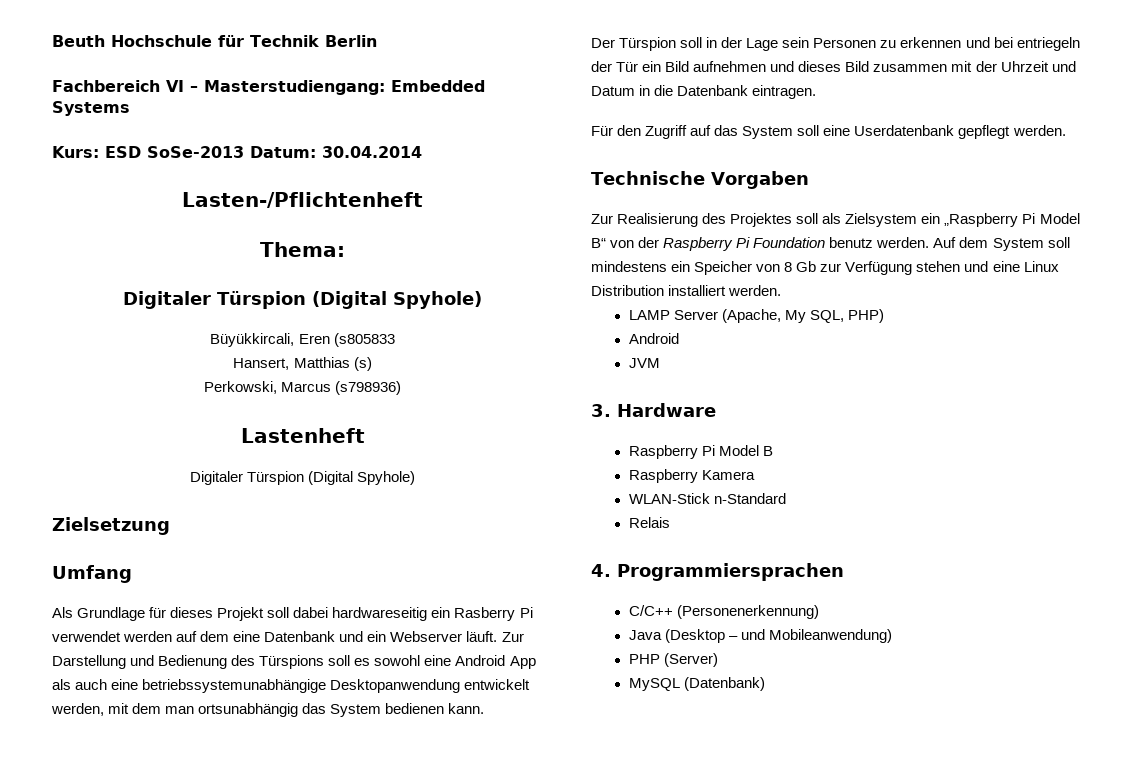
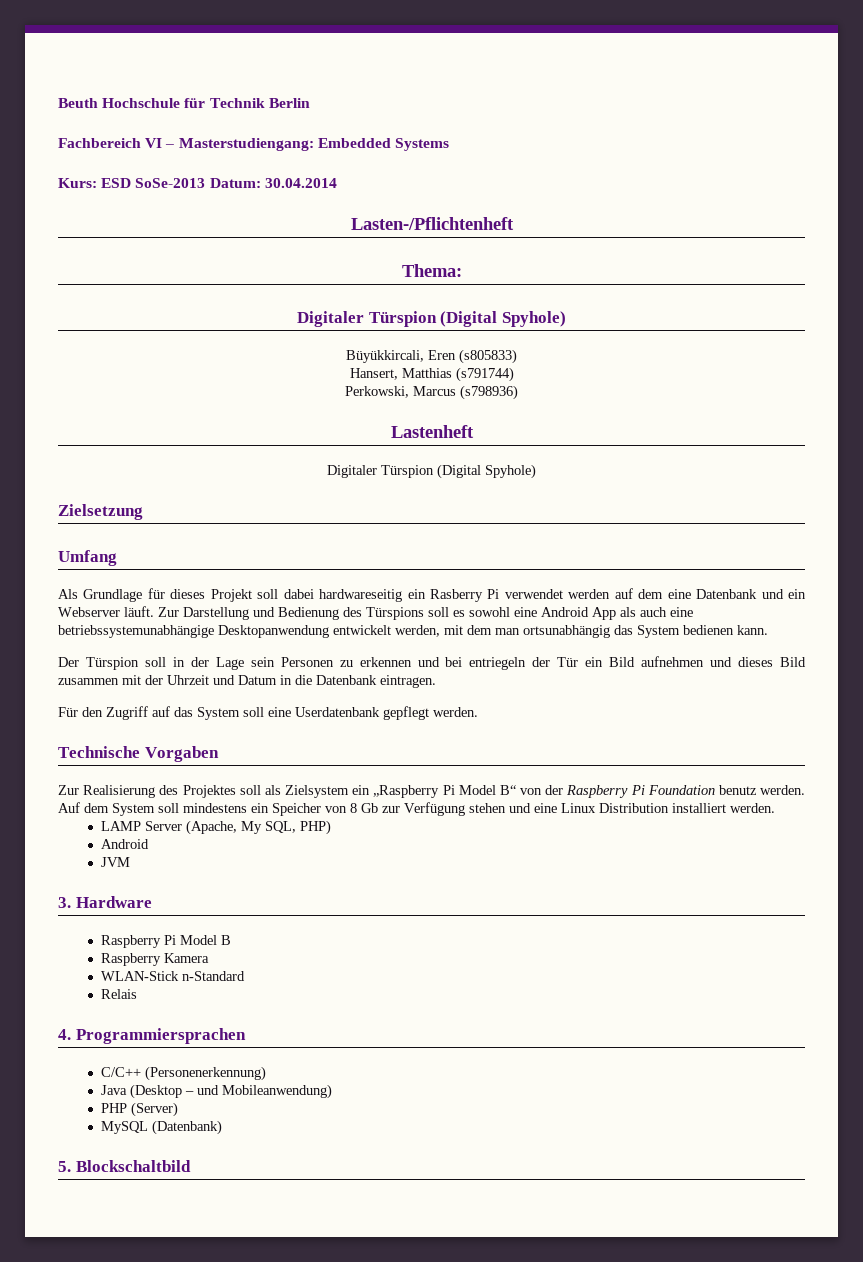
[333,333,395,347] (s805833 -> [459,349,517,364] (s805833)
[353,357,372,371] (s) -> [455,367,514,382] (s791744)
(765, 684) none -> [58,1160,191,1172] // 5. Blockschaltbild

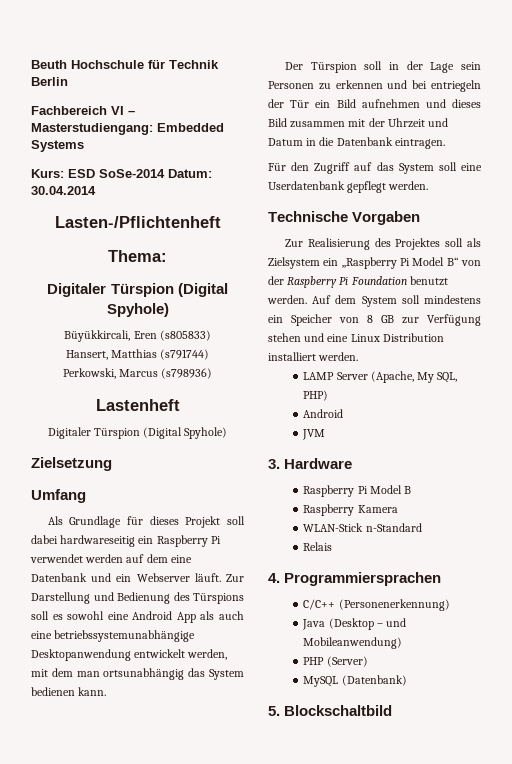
[135,178,206,188] SoSe-2013 -> [99,169,165,178] SoSe-2014
[430,589,484,602] Rasberry -> [156,535,208,547] Raspberry
[718,785,757,795] benutz -> [409,276,448,286] benutzt
[361,803,378,813] Gb -> [381,315,394,323] GB

